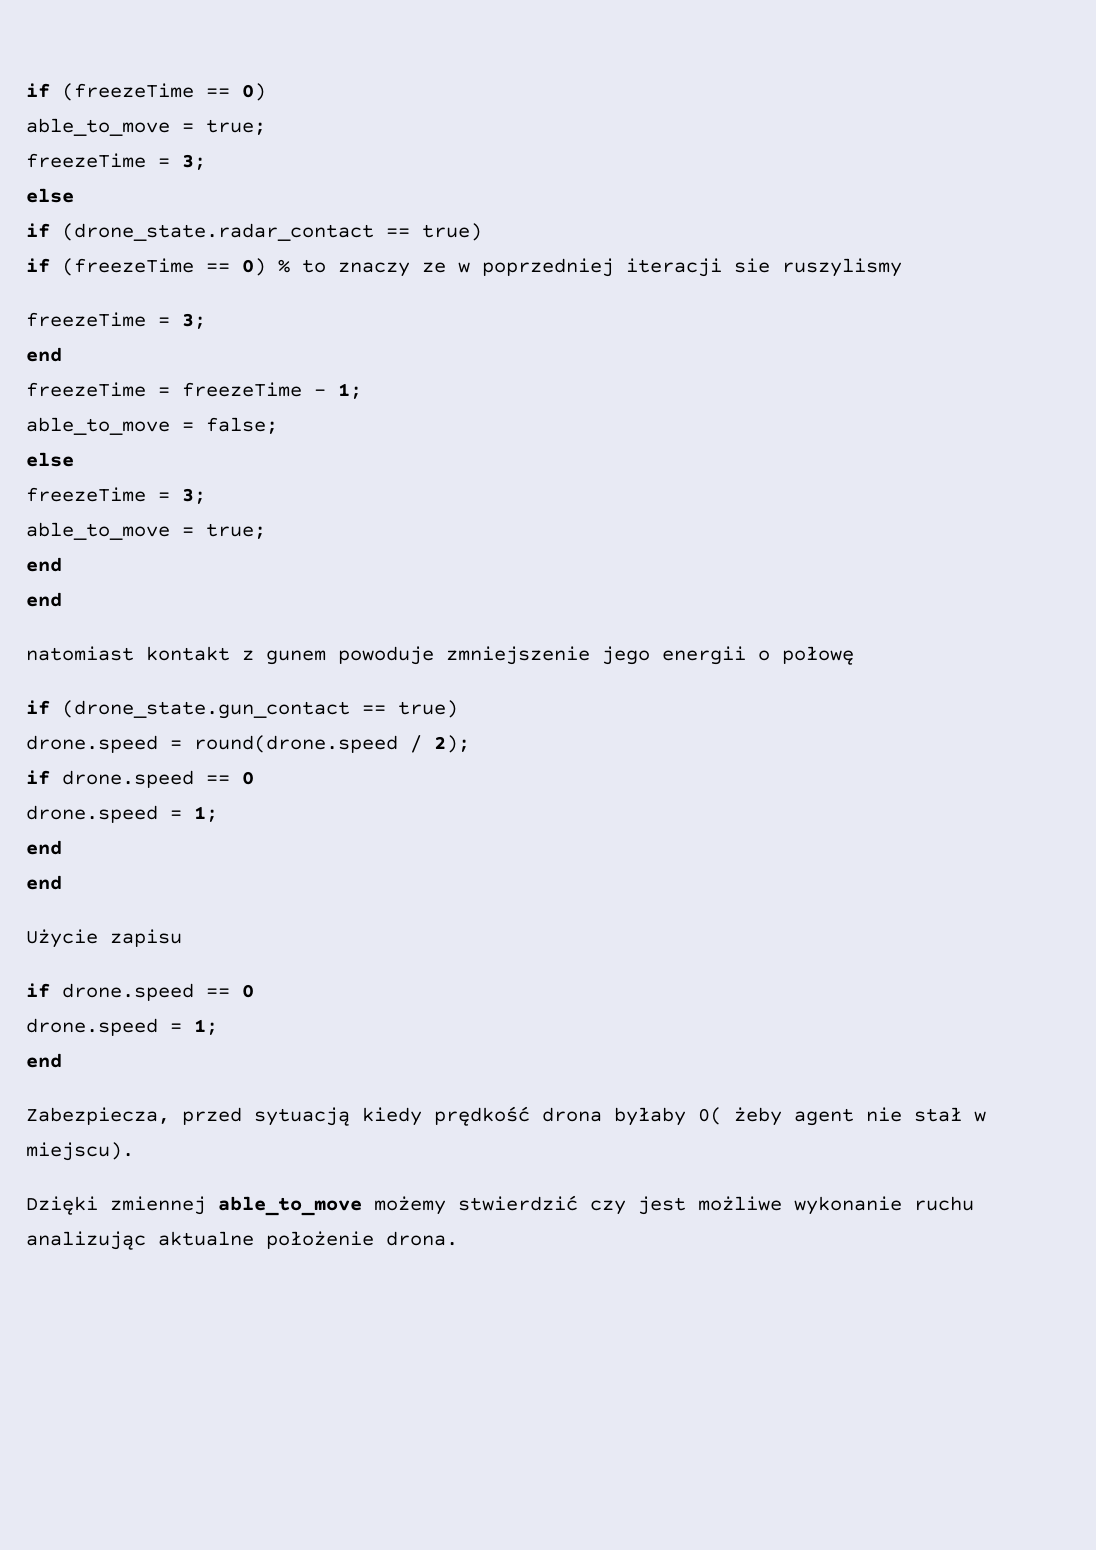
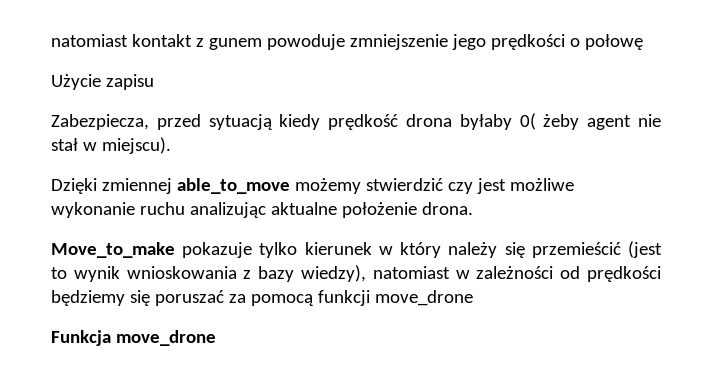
[26,83,266,101] [26,118,266,136] [26,153,206,170] [26,188,74,203] [26,223,482,241] [26,258,902,277] [26,312,206,329] [26,347,62,362] [26,382,362,399] [26,417,278,435] [26,452,74,467] [26,487,206,504] [26,522,266,540] [26,557,62,572] [26,592,62,607] if (freezeTime == 0) // able_to_move = true; // freezeTime = 3; // else // if (drone_state.radar_contact == true) // if (freezeTime == 0) % to znaczy ze w poprzedniej iteracji sie ruszylismy // freezeTime = 3; // end // freezeTime = freezeTime - 1; // able_to_move = false; // else // freezeTime = 3; // able_to_move = true; // end // end // -> (51, 40) none
[662,646,746,665] energii -> [490,34,565,50] prędkości
[26,700,458,719] [26,735,470,753] [26,770,254,788] [26,805,218,823] [26,840,62,855] [26,875,62,890] [26,929,182,948] [26,983,254,1001] [26,1018,218,1036] [26,1053,62,1068] if (drone_state.gun_contact == true) // drone.speed = round(drone.speed / 2); // if drone.speed == 0 // drone.speed = 1; // end // end // Użycie zapisu // if drone.speed == 0 // drone.speed = 1; // end -> [51,74,154,90] Użycie zapisu
(458, 1238) none -> [51,241,662,258] [51,265,661,282] [51,290,473,306] [51,330,216,346] // Move_to_make pokazuje tylko kierunek w który należy się przemieścić (jest to wynik wnioskowania z bazy wiedzy), natomiast w zależności od prędkości będziemy się poruszać za pomocą funkcji move_drone // Funkcja move_drone

